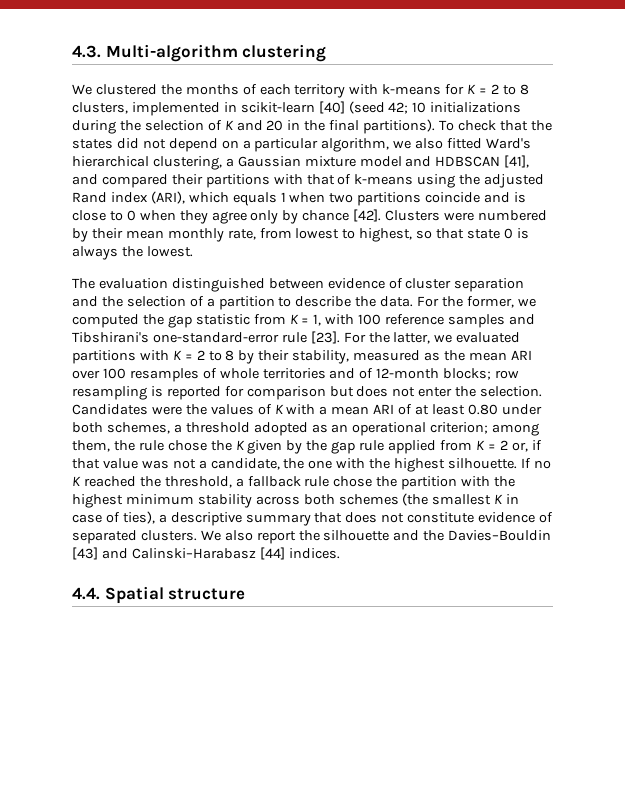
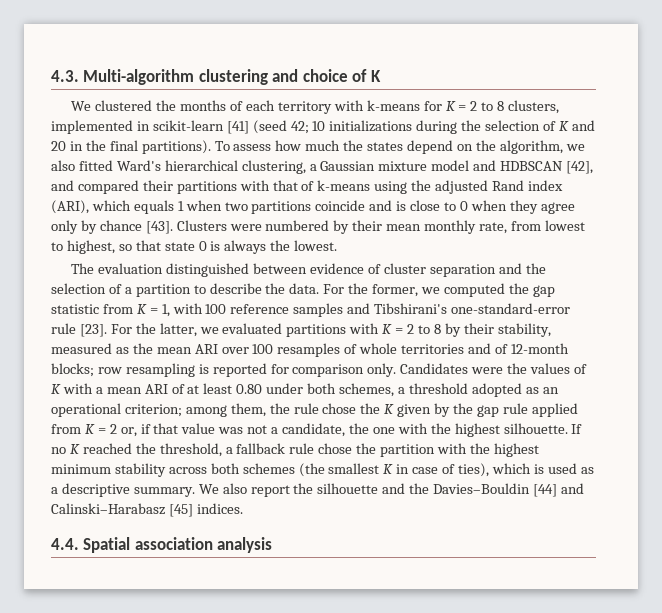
(327, 53) none -> [272,69,381,82] and choice of K
[318,101,345,114] [40] -> [226,121,249,134] [41]
[457,120,552,131] [72,138,319,152] check that the states did not depend on a particular -> [233,140,496,154] assess how much the states depend on the
[504,155,530,168] [41], -> [566,161,594,174] [42],
[353,209,382,222] [42]. -> [145,221,173,234] [43].
[329,386,543,397] but does not enter the selection. -> [367,363,397,377] only.
[158,512,554,526] [72,530,197,544] a descriptive summary that does not constitute evidence of separated clusters. -> [491,463,594,474] [51,483,195,497] which is used as a descriptive summary.
[72,547,98,560] [43] -> [533,484,558,497] [44]
[259,547,285,560] [44] -> [168,504,193,517] [45]
[168,588,246,600] structure -> [134,537,273,553] association analysis

